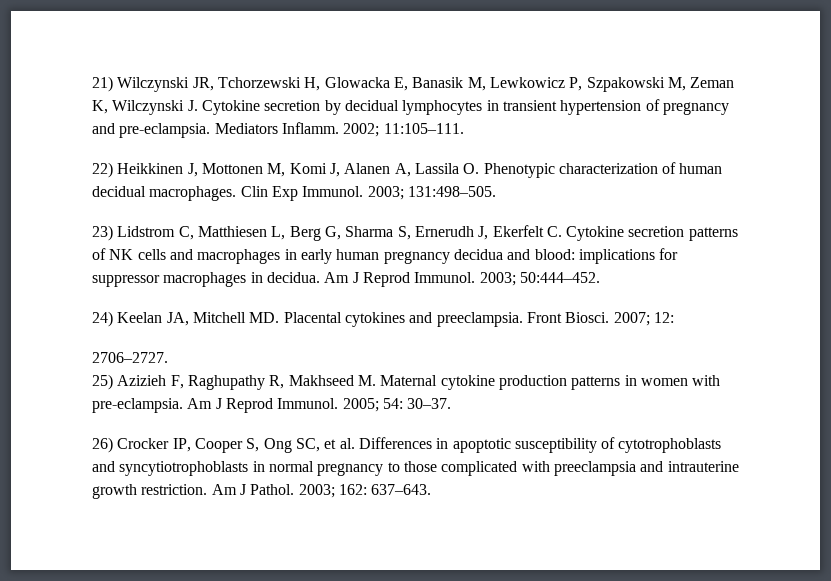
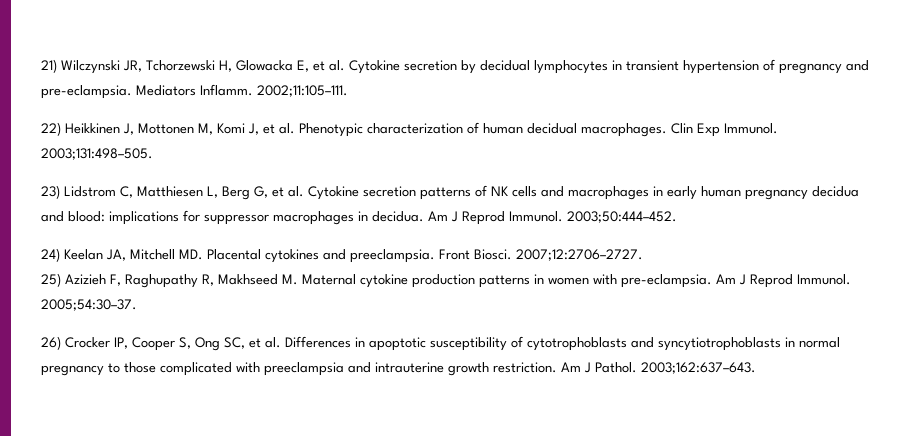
[412,77,735,92] [92,100,198,115] Banasik M, Lewkowicz P, Szpakowski M, Zeman K, Wilczynski J. -> [313,60,345,71] et al.
[343,123,464,137] 2002; 11:105–111. -> [257,85,348,97] 2002;11:105–111.
[344,163,480,177] Alanen A, Lassila O. -> [263,123,295,134] et al.
[367,186,496,200] 2003; 131:498–505. -> [41,148,153,160] 2003;131:498–505.
[345,225,562,240] Sharma S, Ernerudh J, Ekerfelt C. -> [272,186,304,197] et al.
[479,272,600,286] 2003; 50:444–452. -> [567,211,677,223] 2003;50:444–452.
[613,312,674,326] [92,352,168,363] 2007; 12: // 2706–2727. -> [516,249,643,261] 2007;12:2706–2727.
[342,398,452,412] 2005; 54: 30–37. -> [41,299,137,311] 2005;54:30–37.
[298,484,432,498] 2003; 162: 637–643. -> [641,362,756,374] 2003;162:637–643.

